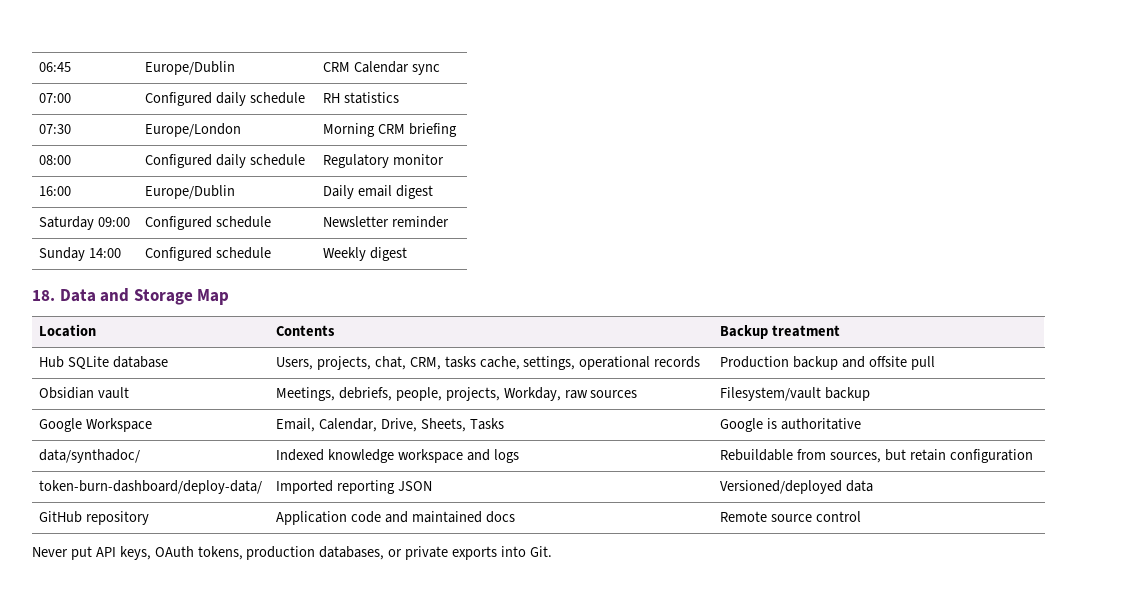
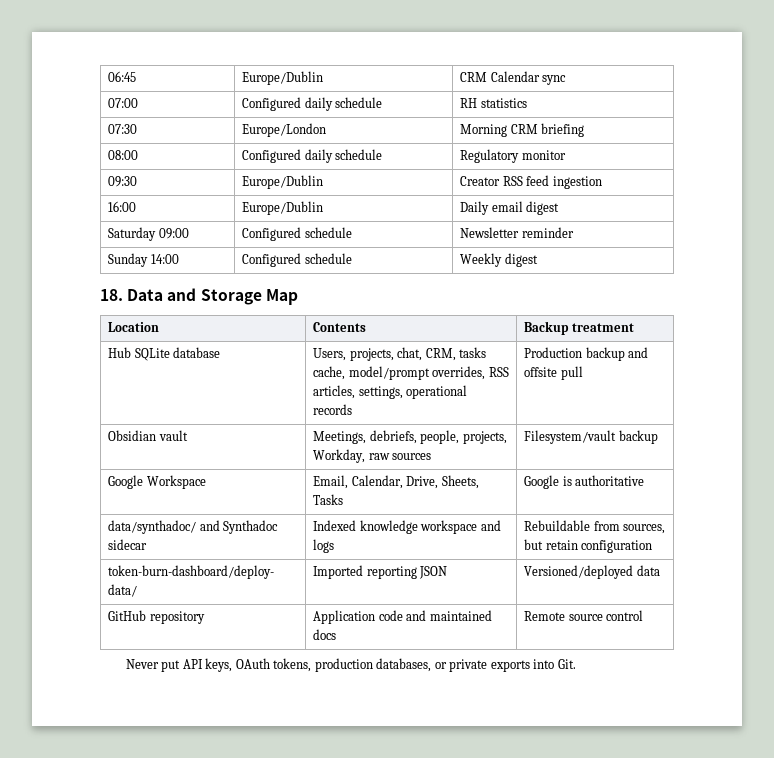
(444, 159) none -> [108,176,138,187] [242,175,324,189] [460,175,602,189] // 09:30 | Europe/Dublin | Creator RSS feed ingestion
(520, 363) none -> [348,366,509,380] [313,385,356,399] model/prompt overrides, RSS articles,
(140, 456) none -> [199,520,279,534] [108,539,148,550] and Synthadoc sidecar

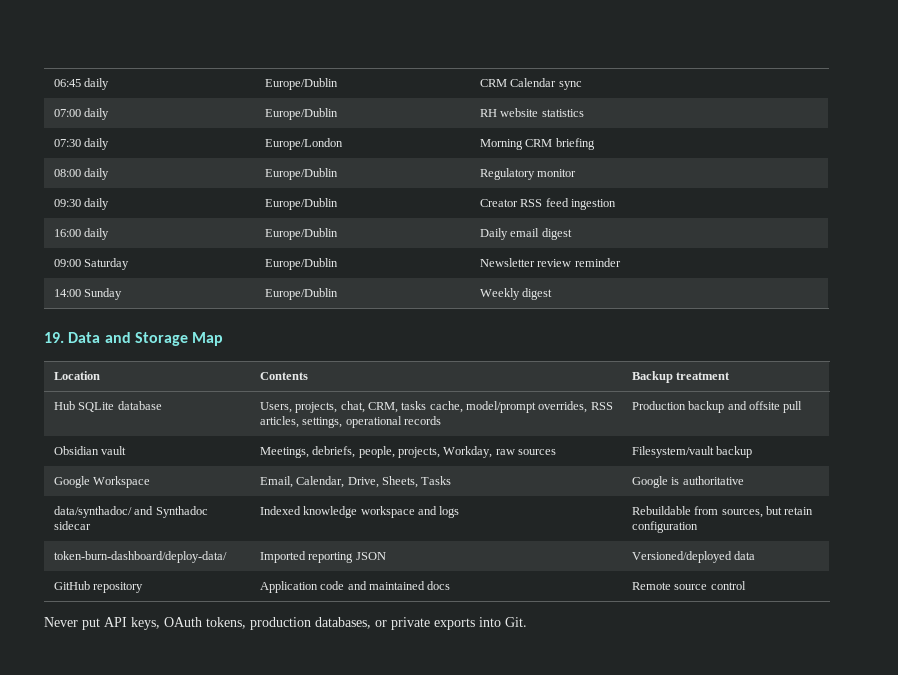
(137, 76) none -> [84,78,110,90] daily
[242,97,383,111] | Configured daily schedule -> [84,108,110,120] [264,108,338,120] daily | Europe/Dublin
(478, 103) none -> [500,108,539,117] website
(138, 129) none -> [84,138,110,150] daily
[242,149,383,163] | Configured daily schedule -> [84,168,110,180] [264,168,338,180] daily | Europe/Dublin
(138, 181) none -> [84,198,110,210] daily
(137, 206) none -> [84,228,110,240] daily
(560, 208) none -> [53,259,81,267] 09:00
[158,228,189,239] [242,227,352,241] 09:00 | Configured schedule -> [264,258,338,270] | Europe/Dublin
(520, 232) none -> [537,259,572,267] review
(574, 232) none -> [53,289,81,297] 14:00
[150,254,179,264] [242,253,352,267] 14:00 | Configured schedule -> [264,288,338,300] | Europe/Dublin
[100,289,123,301] 18. -> [44,332,64,343] 19.

